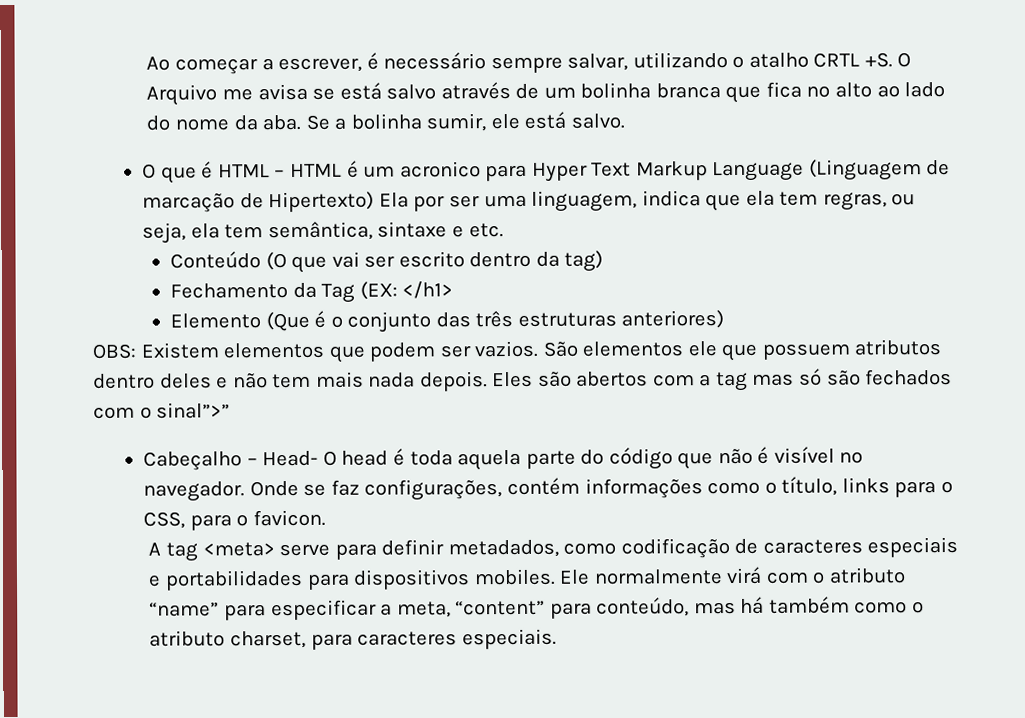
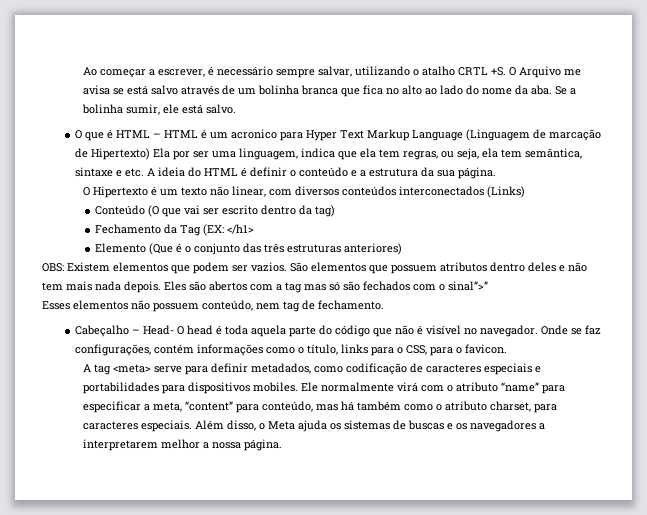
(504, 230) none -> [146,167,496,179] [83,186,526,198] A ideia do HTML é definir o conteúdo e a estrutura da sua página. // O Hipertexto é um texto não linear, com diversos conteúdos interconectados (Links)
[687,341,717,357] ele -> (366, 267) none
(231, 410) none -> [42,300,384,312] // Esses elementos não possuem conteúdo, nem tag de fechamento.
(557, 639) none -> [195,420,546,432] [83,439,283,451] Além disso, o Meta ajuda os sistemas de buscas e os navegadores a interpretarem melhor a nossa página.

